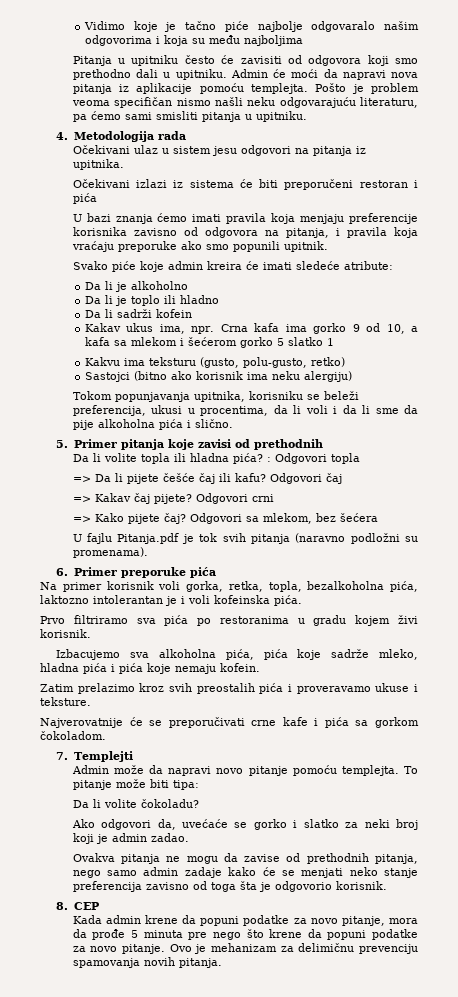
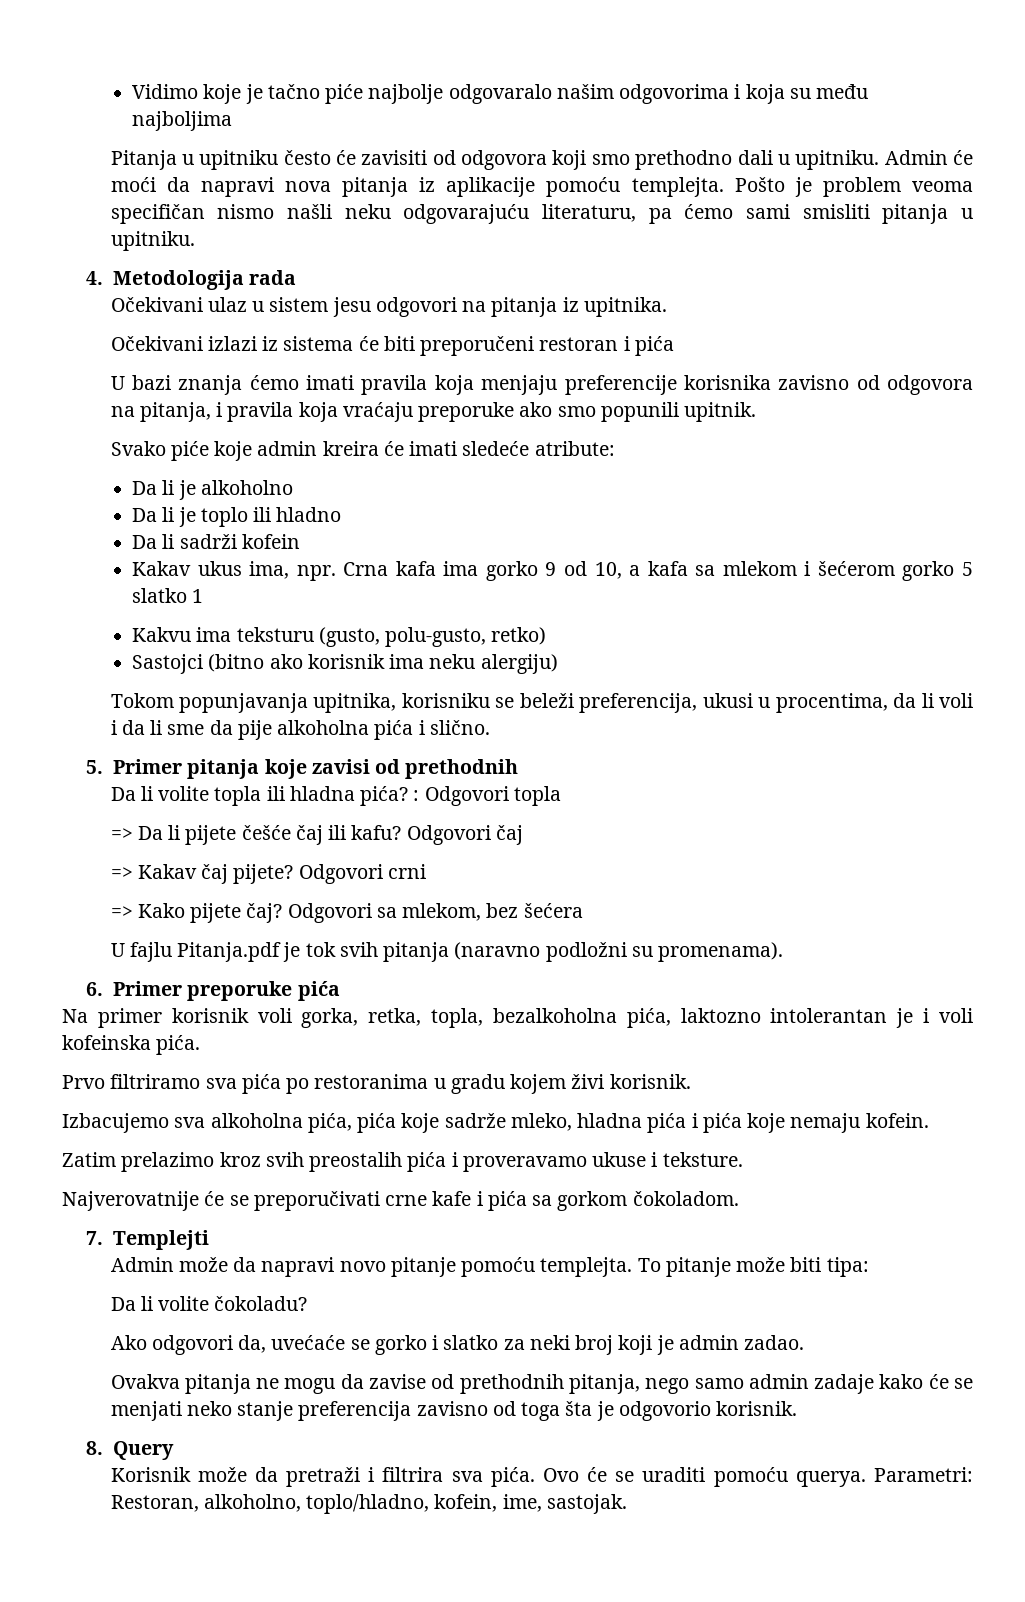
[73,902,99,910] [72,915,418,926] [72,929,419,940] [72,943,419,954] [72,957,222,968] CEP // Kada admin krene da popuni podatke za novo pitanje, mora da prođe 5 minuta pre nego što krene da popuni podatke za novo pitanje. Ovo je mehanizam za delimičnu prevenciju spamovanja novih pitanja. -> [113,1441,175,1460] [110,1467,974,1487] [110,1494,627,1514] Query // Korisnik može da pretraži i filtrira sva pića. Ovo će se uraditi pomoću querya. Parametri: Restoran, alkoholno, toplo/hladno, kofein, ime, sastojak.

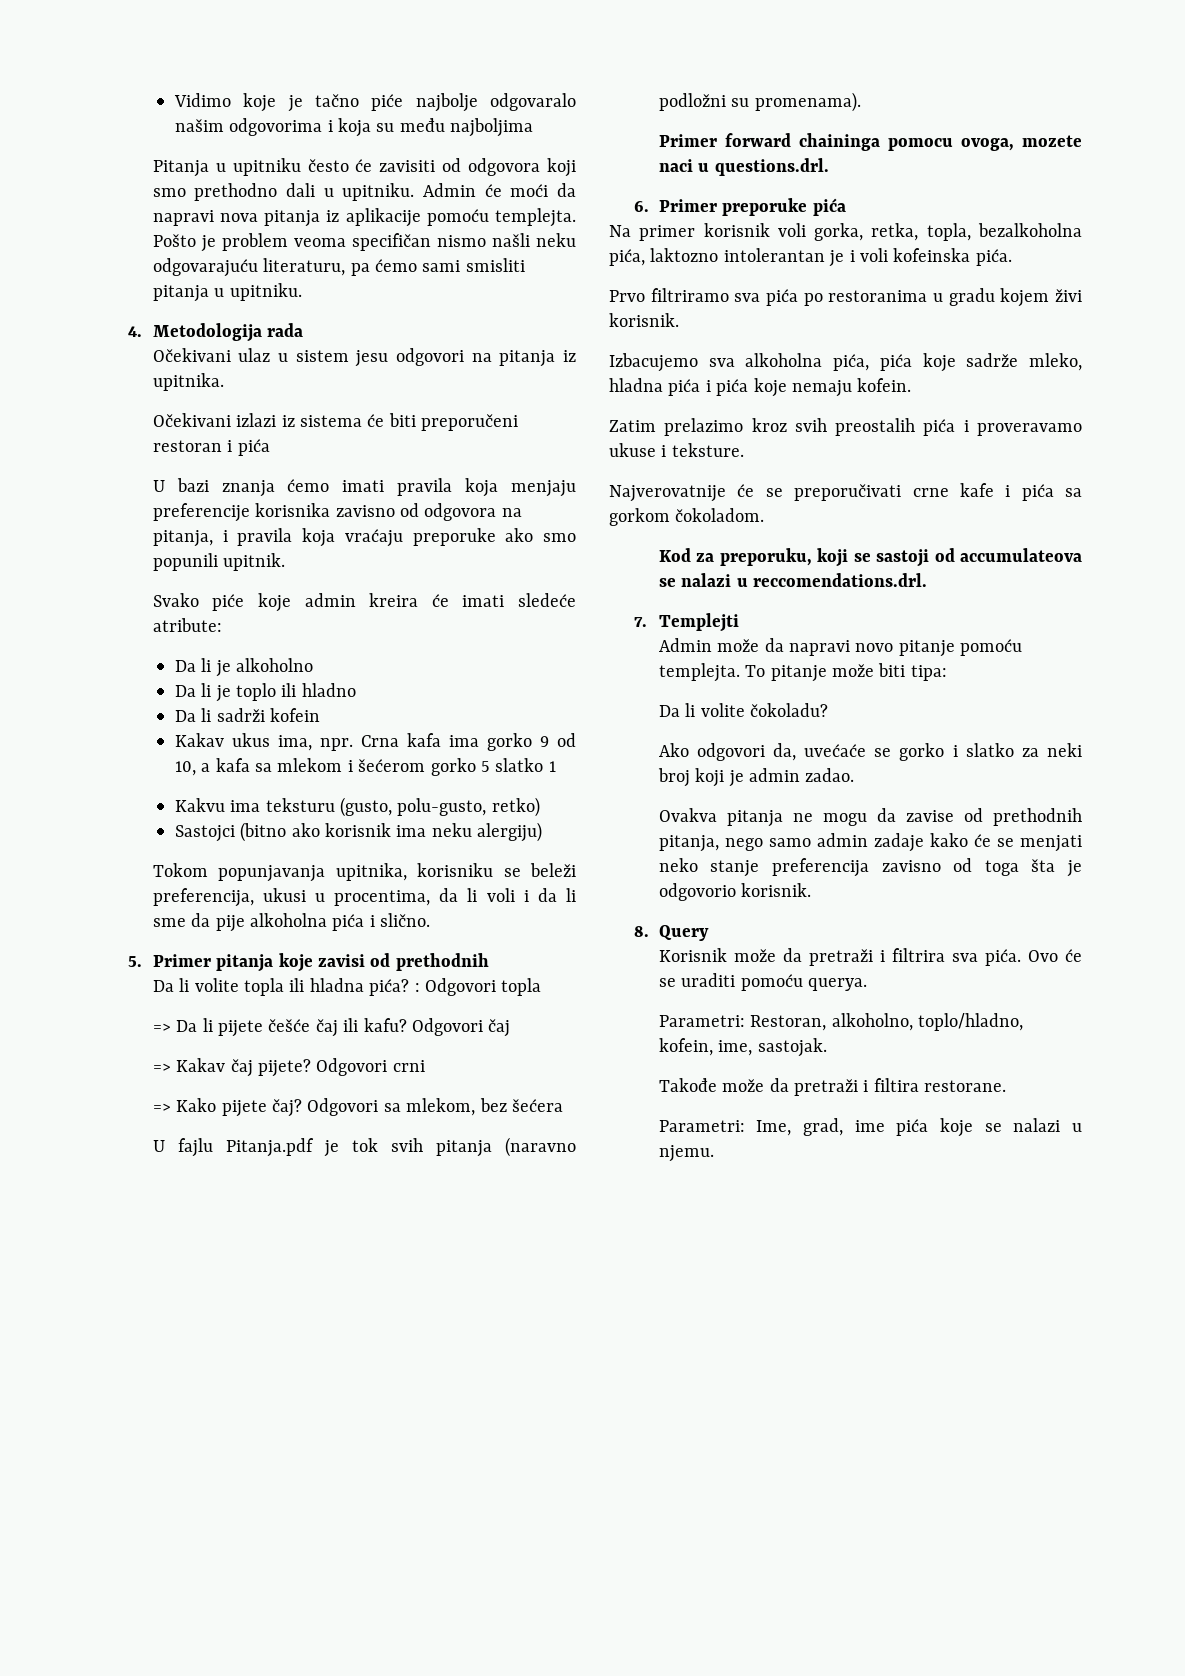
(784, 952) none -> [658,133,1082,151] [658,158,829,176] // Primer forward chaininga pomocu ovoga, mozete naci u questions.drl.
(739, 1198) none -> [658,548,1082,567] [658,573,928,587] // Kod za preporuku, koji se sastoji od accumulateova se nalazi u reccomendations.drl.
(866, 1479) none -> (868, 984) //
(627, 1504) none -> [658,1078,1007,1096] [658,1118,1082,1137] [658,1145,714,1162] // Takođe može da pretraži i filtira restorane. // Parametri: Ime, grad, ime pića koje se nalazi u njemu.

